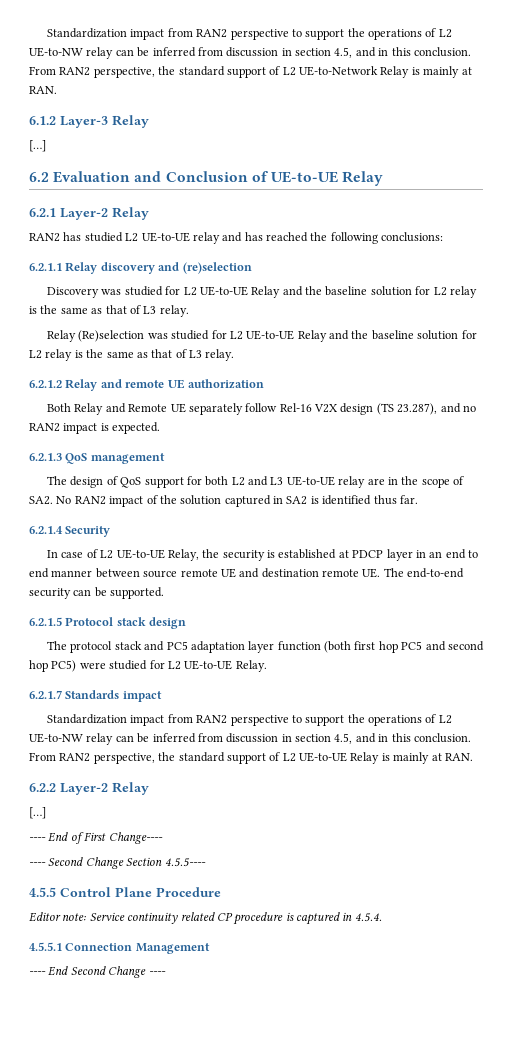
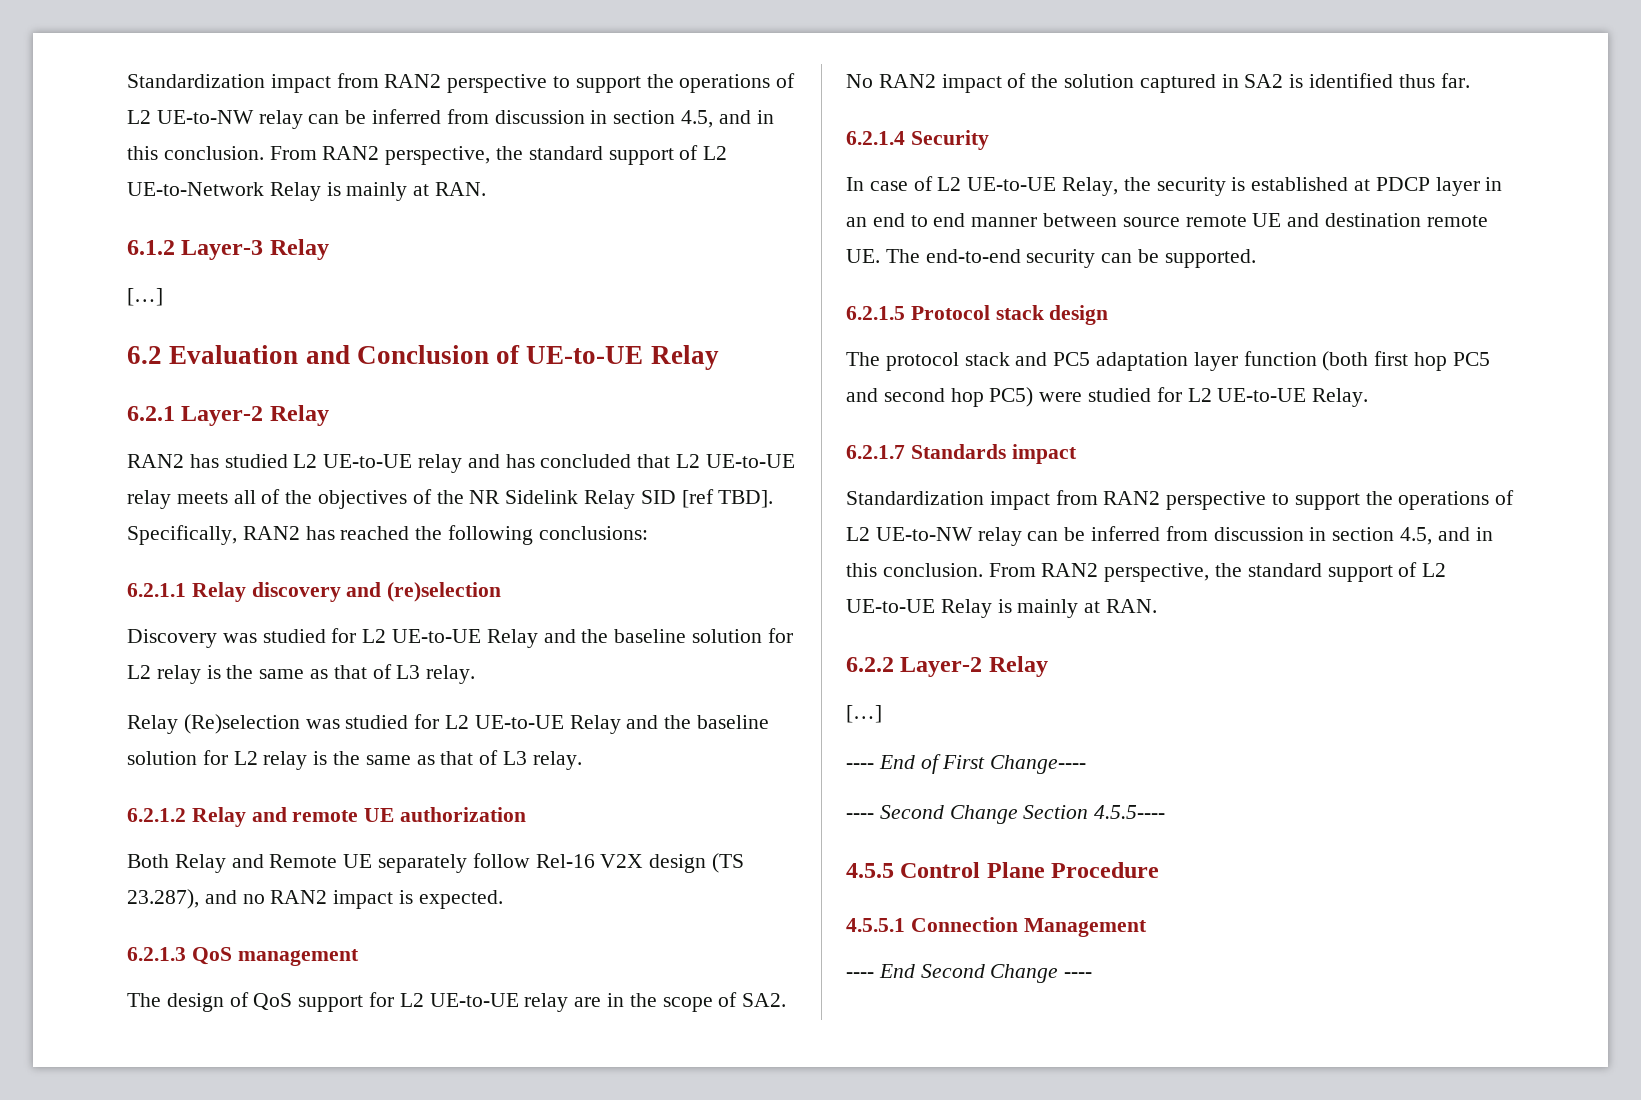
(263, 236) none -> [540,454,795,468] [127,489,774,509] [127,525,335,545] concluded that L2 UE-to-UE relay meets all of the objectives of the NR Sidelink Relay SID [ref TBD]. Specifically, RAN2 has
[205,476,284,486] both L2 and L3 -> [399,993,424,1007] L2
[29,912,382,925] // Editor note: Service continuity related CP procedure is captured in 4.5.4. -> (1160, 870) none

